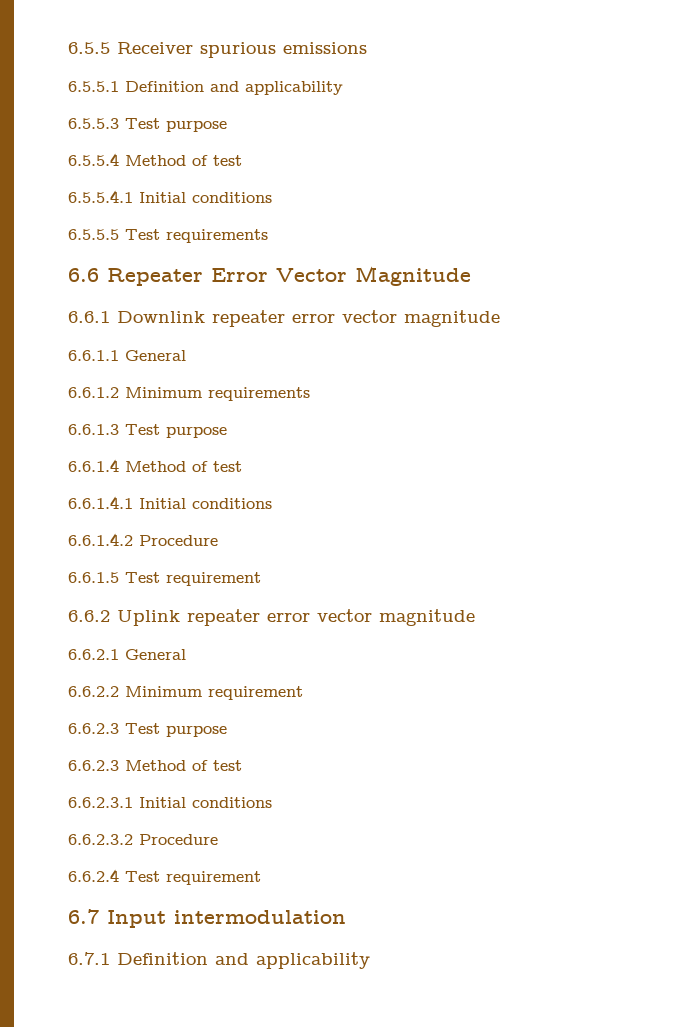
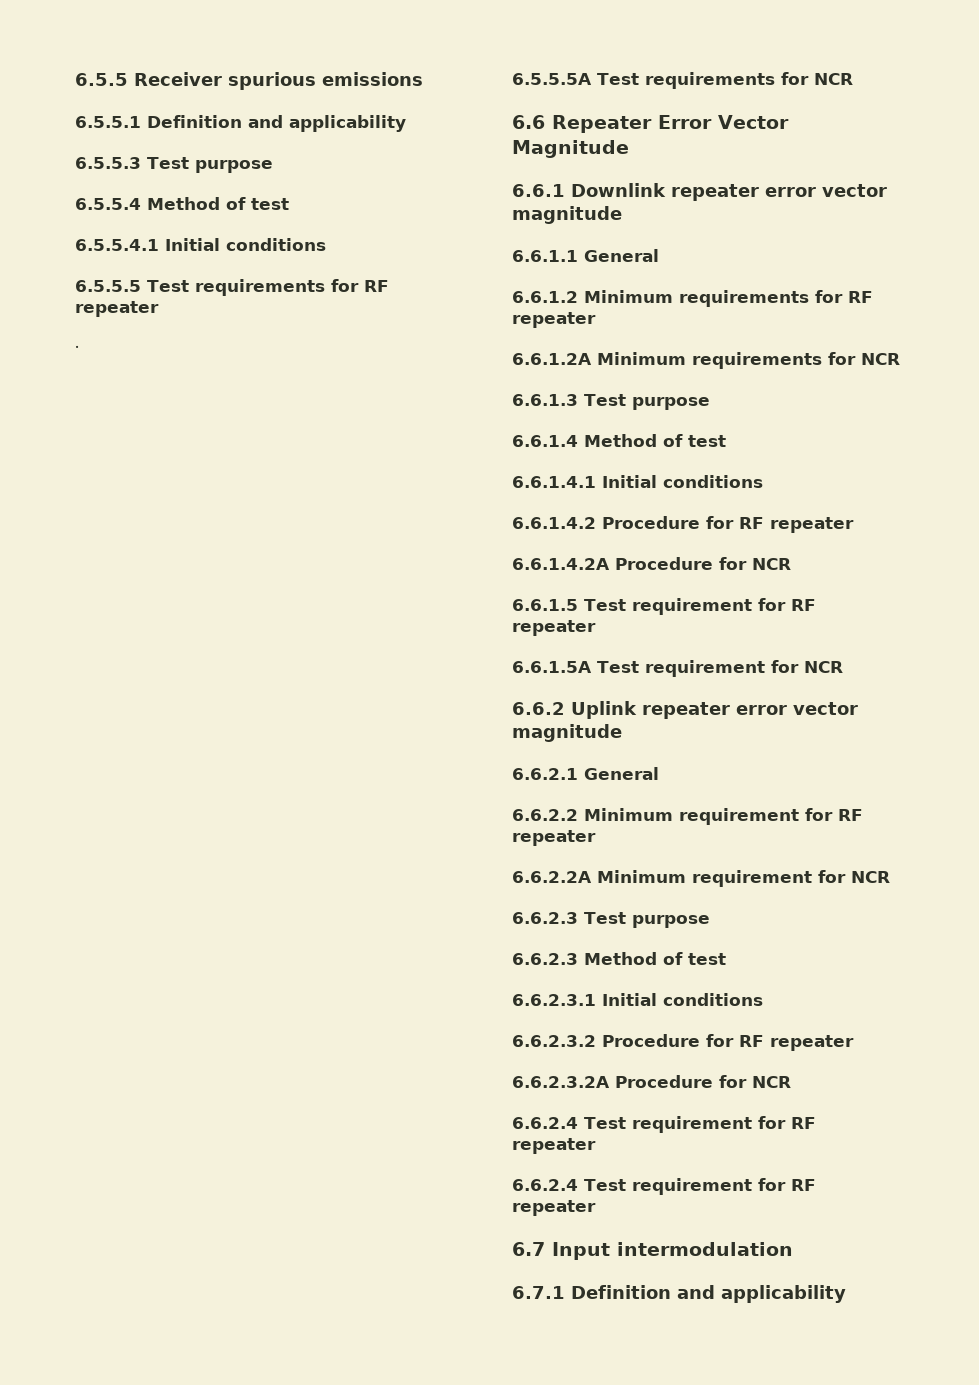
(268, 236) none -> [330,279,389,292] [75,301,159,317] [75,345,79,348] [512,72,853,89] for RF repeater // . // 6.5.5.5A Test requirements for NCR
(310, 394) none -> [815,290,873,303] [512,312,596,328] [512,352,900,369] for RF repeater // 6.6.1.2A Minimum requirements for NCR
[68,572,261,586] // 6.6.1.5 Test requirement -> [706,516,854,533] [512,557,791,570] [512,598,816,615] [512,620,596,636] [512,660,843,677] for RF repeater // 6.6.1.4.2A Procedure for NCR // 6.6.1.5 Test requirement for RF repeater // 6.6.1.5A Test requirement for NCR
(303, 693) none -> [805,808,863,821] [512,830,596,846] [512,870,890,887] for RF repeater // 6.6.2.2A Minimum requirement for NCR
[68,869,261,885] // 6.6.2.4 Test requirement -> [706,1034,854,1051] [512,1075,791,1088] [512,1116,816,1133] [512,1138,596,1154] [512,1178,816,1195] [512,1200,596,1216] for RF repeater // 6.6.2.3.2A Procedure for NCR // 6.6.2.4 Test requirement for RF repeater // 6.6.2.4 Test requirement for RF repeater

